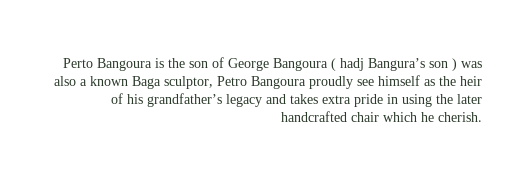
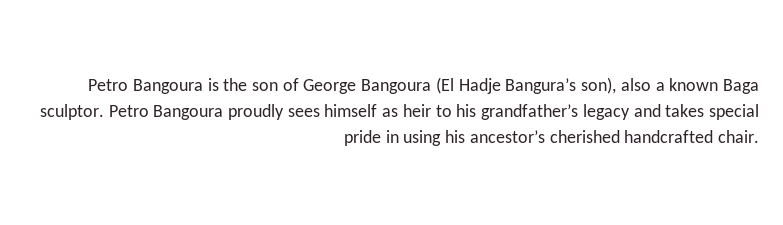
[63,58,93,68] Perto -> [88,79,129,91] Petro
[331,58,482,71] ( hadj Bangura’s son ) was -> [435,77,617,94] (El Hadje Bangura’s son),
[164,76,213,89] sculptor, -> [39,104,104,120] sculptor.
[357,79,374,86] see -> [287,108,320,117] sees
[439,76,482,86] [111,93,123,104] the heir of -> [402,104,452,117] heir to
[322,95,351,104] extra -> [709,104,760,120] special
[436,94,482,104] [281,111,482,122] the later handcrafted chair which he cherish. -> [445,130,760,143] his ancestor’s cherished handcrafted chair.

